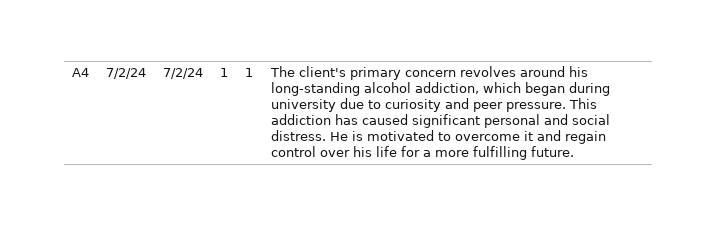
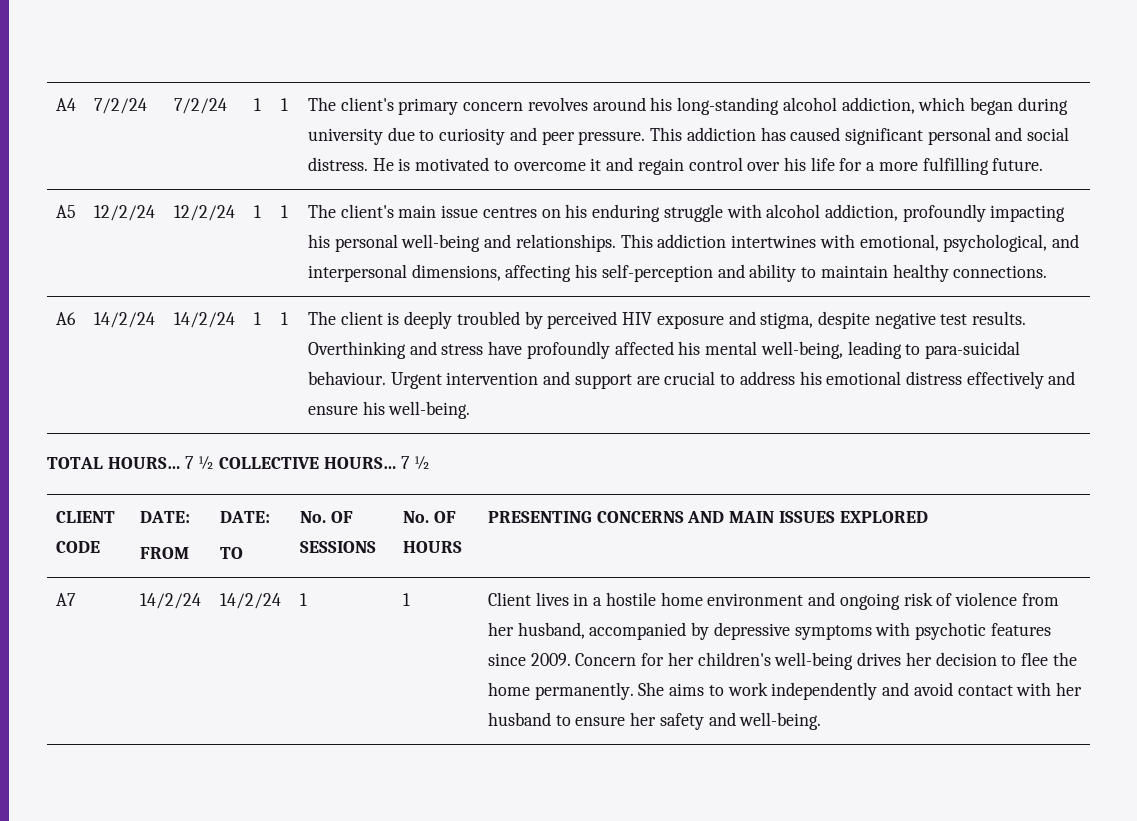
(575, 151) none -> [55,205,76,218] [93,205,155,221] [173,205,235,221] [253,205,261,218] [280,205,288,218] [307,204,1066,222] [307,234,1079,252] [307,264,1048,282] [55,312,76,325] [93,312,155,328] [173,312,235,328] [253,312,261,325] [280,312,288,325] [307,311,1027,329] [307,341,1020,359] [307,371,1076,389] [307,401,471,419] [47,456,431,469] [55,511,115,523] [55,541,100,553] [139,511,190,523] [139,547,189,559] [219,511,270,523] [219,547,243,559] [299,511,353,523] [299,541,376,553] [402,511,456,523] [402,541,462,553] [487,511,928,523] [55,593,76,606] [139,593,201,609] [219,593,281,609] [299,593,307,606] [402,593,410,606] [487,592,1059,610] [487,622,1051,640] [487,652,1077,670] [487,682,1082,700] [487,712,822,730] // A5 | 12/2/24 | 12/2/24 | 1 | 1 | The client's main issue centres on his enduring struggle with alcohol addiction, profoundly impacting his personal well-being and relationships. This addiction intertwines with emotional, psychological, and interpersonal dimensions, affecting his self-perception and ability to maintain healthy connections. // A6 | 14/2/24 | 14/2/24 | 1 | 1 | The client is deeply troubled by perceived HIV exposure and stigma, despite negative test results. Overthinking and stress have profoundly affected his mental well-being, leading to para-suicidal behaviour. Urgent intervention and support are crucial to address his emotional distress effectively and ensure his well-being. // TOTAL HOURS… 7 ½ COLLECTIVE HOURS… 7 ½ // CLIENT CODE | DATE: // FROM | DATE: // TO | No. OF SESSIONS | No. OF HOURS | PRESENTING CONCERNS AND MAIN ISSUES EXPLORED // A7 | 14/2/24 | 14/2/24 | 1 | 1 | Client lives in a hostile home environment and ongoing risk of violence from her husband, accompanied by depressive symptoms with psychotic features since 2009. Concern for her children's well-being drives her decision to flee the home permanently. She aims to work independently and avoid contact with her husband to ensure her safety and well-being.

